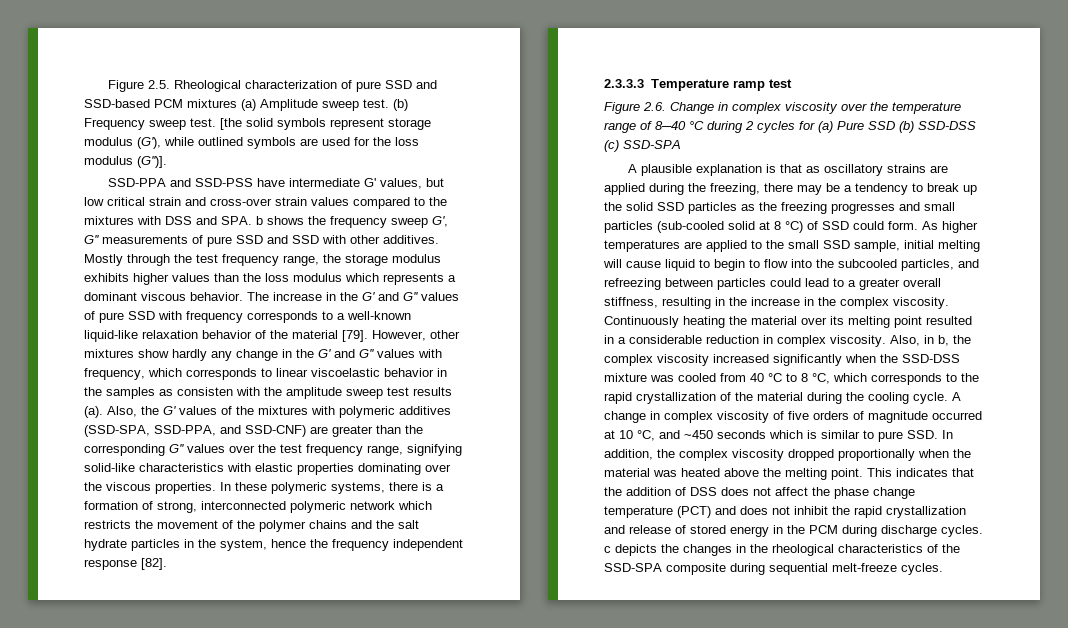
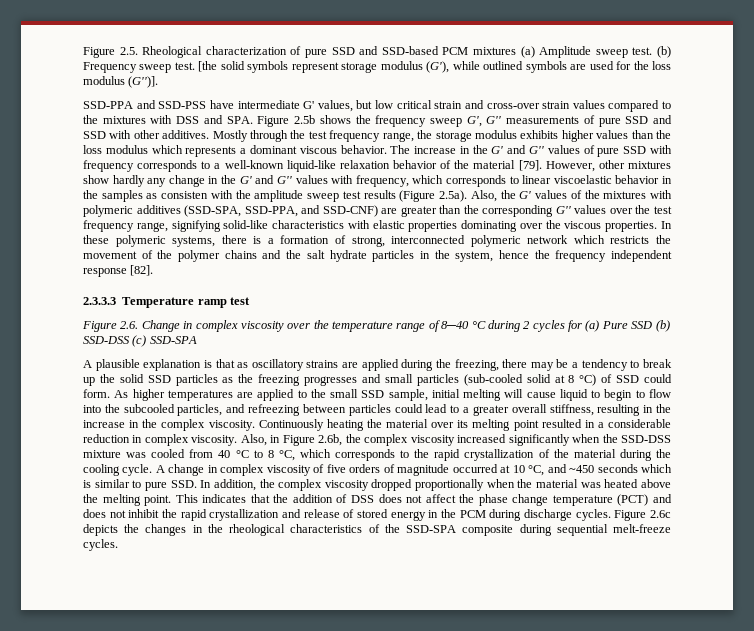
[256,216,263,225] b -> [257,115,316,127] Figure 2.5b
[84,406,103,418] (a). -> [399,190,468,202] (Figure 2.5a).
[938,335,949,346] b, -> [282,434,343,446] Figure 2.6b,
[604,546,611,553] c -> [614,510,672,521] Figure 2.6c

